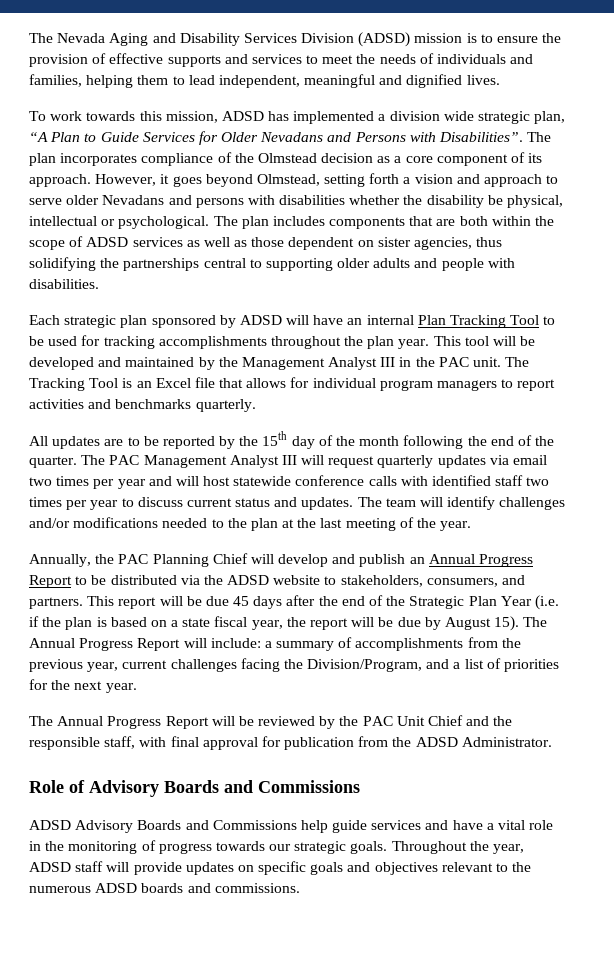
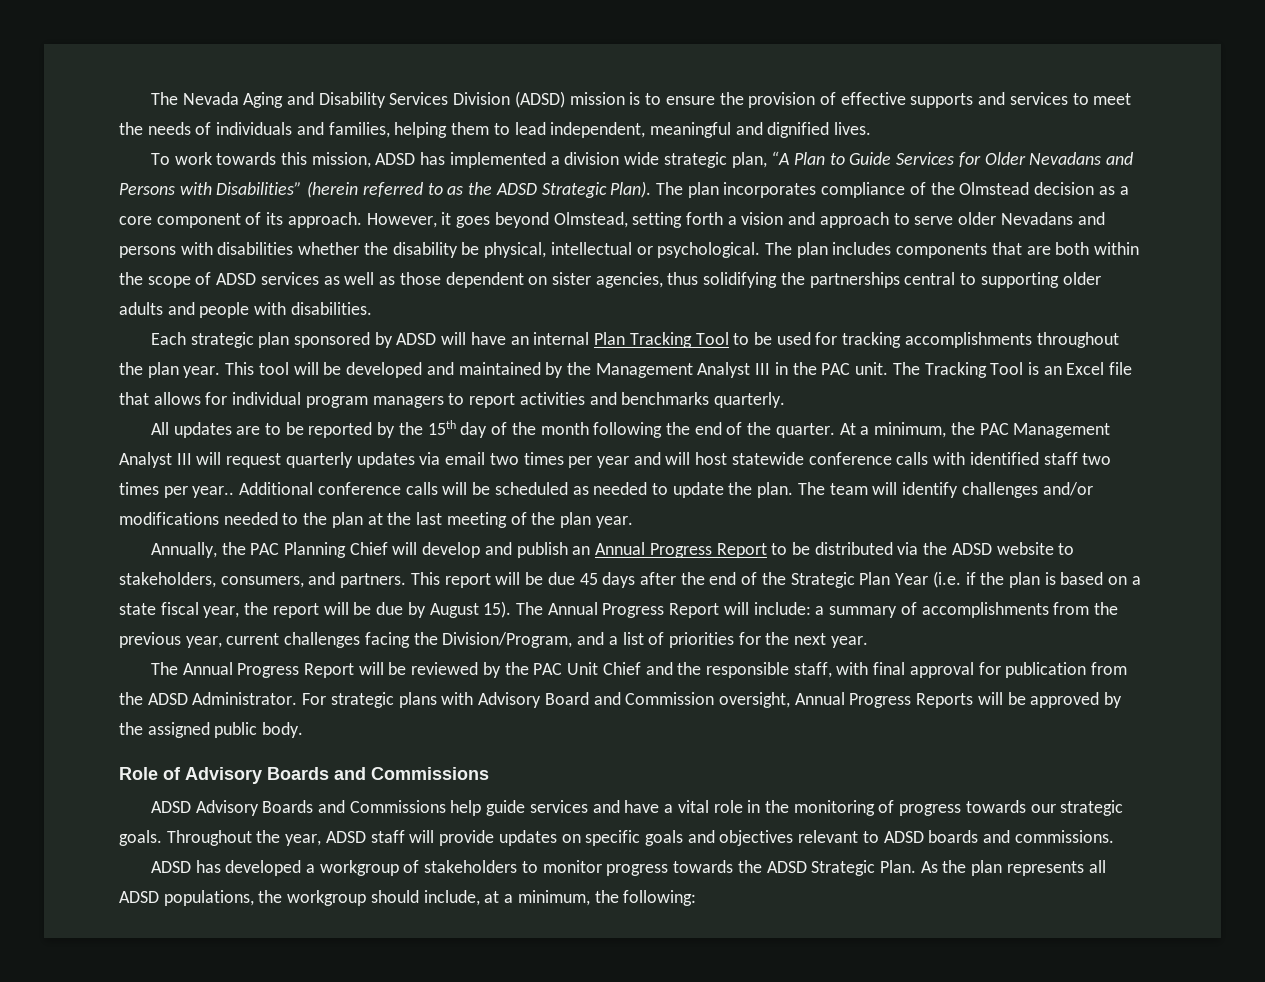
[439,132,524,142] Disabilities”. -> [216,181,652,198] Disabilities” (herein referred to as the ADSD Strategic Plan).
[81,455,106,465] The -> [839,422,975,438] At a minimum, the
[90,497,354,510] year to discuss current status and updates. -> [192,482,794,498] year.. Additional conference calls will be scheduled as needed to update the plan.
(437, 523) none -> [559,512,591,528] plan
(552, 742) none -> [302,692,1123,708] [119,722,304,738] For strategic plans with Advisory Board and Commission oversight, Annual Progress Reports will be approved by the assigned public body.
[512,862,532,872] [29,886,91,893] the numerous -> (879, 837) none
(300, 888) none -> [150,860,1106,876] [119,890,697,906] // ADSD has developed a workgroup of stakeholders to monitor progress towards the ADSD Strategic Plan. As the plan represents all ADSD populations, the workgroup should include, at a minimum, the following:

